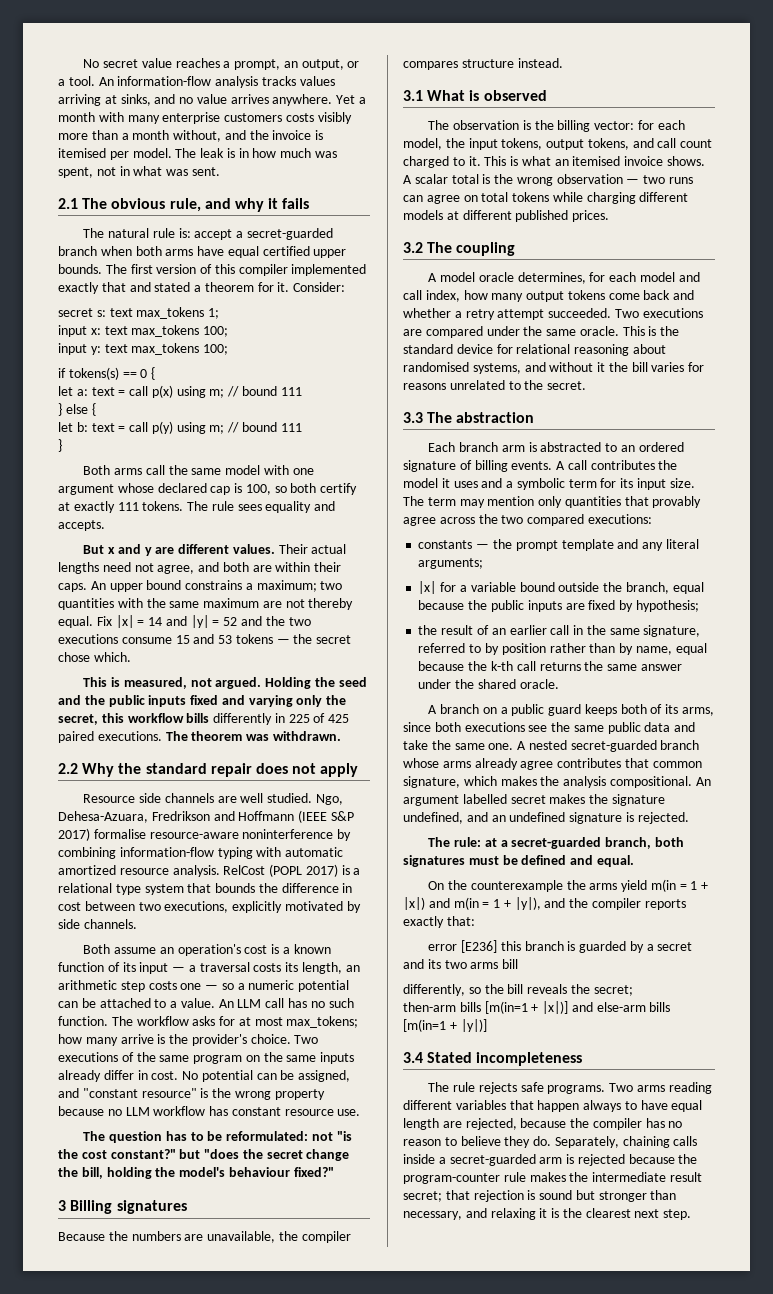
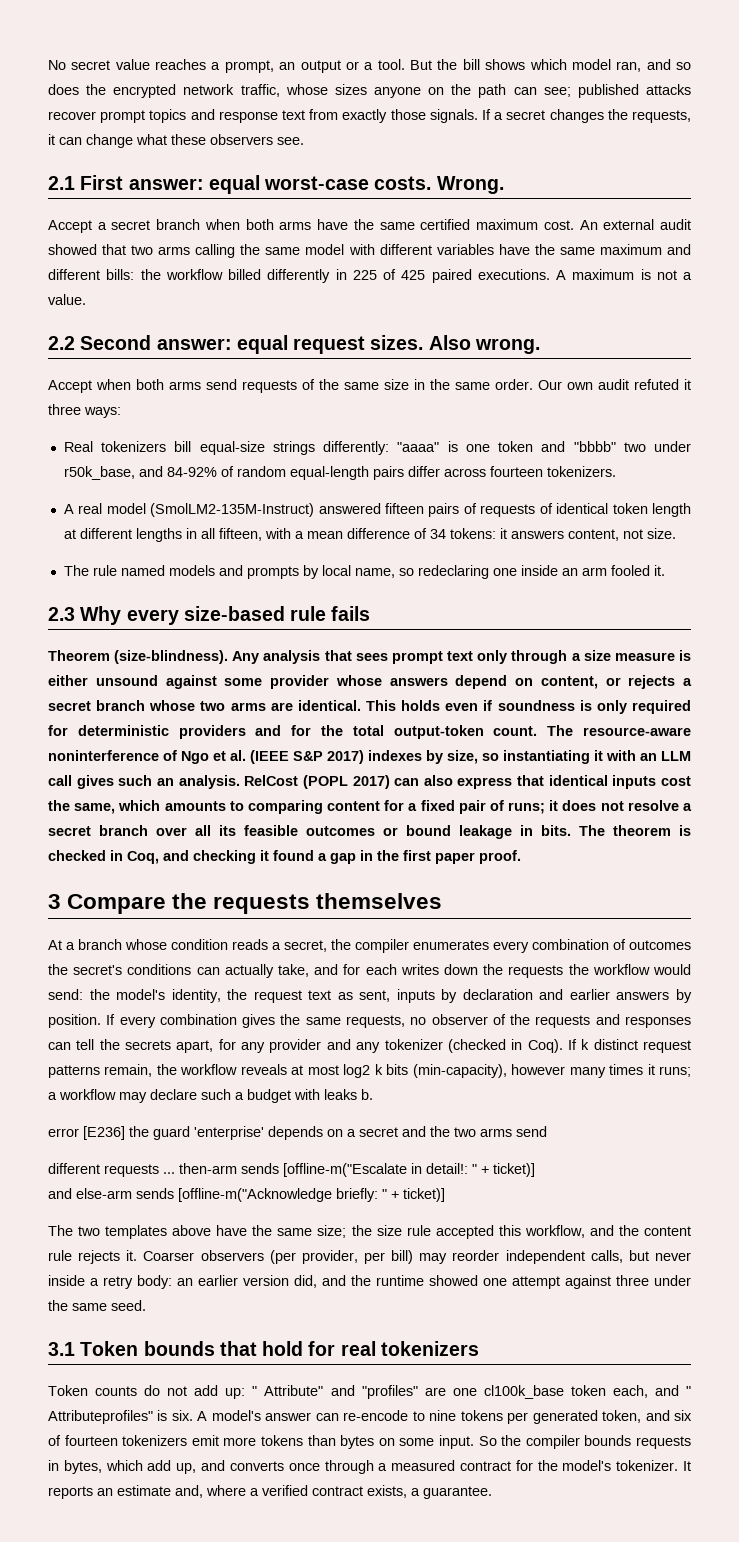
[301,59,344,70] output, -> [300,60,341,73] output
[98,76,335,88] [58,94,367,106] [58,112,352,124] [58,130,324,142] [58,148,338,160] [58,166,220,178] [58,198,310,212] [83,228,333,240] An information-flow analysis tracks values arriving at sinks, and no value arrives anywhere. Yet a month with many enterprise customers costs visibly more than a month without, and the invoice is itemised per model. The leak is in how much was spent, not in what was sent. // 2.1 The obvious rule, and why it fails // The natural rule is: accept a secret-guarded -> [410,59,691,72] [48,84,691,98] [48,109,691,123] [48,134,304,148] [48,175,504,194] [48,220,151,233] But the bill shows which model ran, and so does the encrypted network traffic, whose sizes anyone on the path can see; published attacks recover prompt topics and response text from exactly those signals. If a secret changes the requests, it can change what these observers see. // 2.1 First answer: equal worst-case costs. Wrong. // Accept a secret
[227,246,347,258] [58,264,367,276] [58,282,346,294] [58,307,220,319] [58,325,229,337] [58,343,229,355] [58,367,156,380] [58,385,302,398] [58,403,96,416] [58,421,302,434] [58,439,62,452] [83,465,314,475] [58,483,358,495] [58,501,336,513] [58,520,105,531] [83,544,347,556] [58,562,342,574] [58,580,343,592] [58,598,354,610] [58,615,311,628] [58,634,352,644] [58,652,131,662] [83,677,367,689] [58,695,347,707] [58,713,210,725] equal certified upper bounds. The first version of this compiler implemented exactly that and stated a theorem for it. Consider: // secret s: text max_tokens 1; // input x: text max_tokens 100; // input y: text max_tokens 100; // if tokens(s) == 0 { // let a: text = call p(x) using m; // bound 111 // } else { // let b: text = call p(y) using m; // bound 111 // } // Both arms call the same model with one argument whose declared cap is 100, so both certify at exactly 111 tokens. The rule sees equality and accepts. // But x and y are different values. Their actual lengths need not agree, and both are within their caps. An upper bound constrains a maximum; two quantities with the same maximum are not thereby equal. Fix |x| = 14 and |y| = 52 and the two executions consume 15 and 53 tokens — the secret chose which. // This is measured, not argued. Holding the seed and the public inputs fixed and varying only the secret, this workflow bills -> [353,219,692,230] [48,244,691,258] [48,269,261,280] the same certified maximum cost. An external audit showed that two arms calling the same model with different variables have the same maximum and different bills: the workflow billed
[165,731,341,741] [58,763,359,777] [83,793,343,805] [58,810,354,823] [58,828,352,841] [58,847,344,859] [58,864,361,877] [58,883,353,895] [58,901,361,913] [58,919,137,929] [83,944,331,956] [58,962,360,974] [58,980,350,992] [58,998,354,1008] [58,1016,359,1028] [58,1034,319,1046] [58,1052,355,1064] [58,1070,351,1082] [58,1088,325,1100] [58,1106,361,1116] [83,1131,352,1143] [58,1149,350,1161] [58,1167,334,1179] [58,1200,187,1214] [58,1231,351,1243] [403,58,563,70] [403,90,547,101] [428,120,685,132] [403,138,713,150] [403,156,706,168] [403,174,694,186] [403,192,689,204] [403,210,610,222] [403,242,516,256] [428,272,700,284] [403,290,695,302] [403,308,703,320] [403,326,680,338] [403,344,666,356] [403,362,705,374] [403,380,587,390] [403,412,535,423] [428,442,684,452] [403,460,678,472] [403,478,695,490] [403,496,702,508] [403,514,652,526] [418,539,699,551] [418,558,484,569] [418,581,704,594] [418,600,699,612] [418,625,701,637] [418,643,707,655] [418,661,682,671] [418,679,559,689] [428,704,715,716] [403,722,696,734] [403,740,700,752] [403,758,702,770] [403,776,711,788] [403,794,665,806] [403,812,689,824] [428,837,684,849] [403,855,634,867] [428,879,709,892] [403,897,686,910] [403,916,475,928] [428,940,693,953] [403,959,519,969] [403,984,633,996] [403,1001,671,1014] [403,1019,487,1032] [403,1052,583,1066] [428,1082,712,1094] [403,1100,703,1112] [403,1118,683,1130] [403,1136,698,1148] [403,1154,698,1166] [403,1172,702,1184] [403,1190,677,1202] [403,1208,692,1220] The theorem was withdrawn. // 2.2 Why the standard repair does not apply // Resource side channels are well studied. Ngo, Dehesa-Azuara, Fredrikson and Hoffmann (IEEE S&P 2017) formalise resource-aware noninterference by combining information-flow typing with automatic amortized resource analysis. RelCost (POPL 2017) is a relational type system that bounds the difference in cost between two executions, explicitly motivated by side channels. // Both assume an operation's cost is a known function of its input — a traversal costs its length, an arithmetic step costs one — so a numeric potential can be attached to a value. An LLM call has no such function. The workflow asks for at most max_tokens; how many arrive is the provider's choice. Two executions of the same program on the same inputs already differ in cost. No potential can be assigned, and "constant resource" is the wrong property because no LLM workflow has constant resource use. // The question has to be reformulated: not "is the cost constant?" but "does the secret change the bill, holding the model's behaviour fixed?" // 3 Billing signatures // Because the numbers are unavailable, the compiler compares structure instead. // 3.1 What is observed // The observation is the billing vector: for each model, the input tokens, output tokens, and call count charged to it. This is what an itemised invoice shows. A scalar total is the wrong observation — two runs can agree on total tokens while charging different models at different published prices. // 3.2 The coupling // A model oracle determines, for each model and call index, how many output tokens come back and whether a retry attempt succeeded. Two executions are compared under the same oracle. This is the standard device for relational reasoning about randomised systems, and without it the bill varies for reasons unrelated to the secret. // 3.3 The abstraction // Each branch arm is abstracted to an ordered signature of billing events. A call contributes the model it uses and a symbolic term for its input size. The term may mention only quantities that provably agree across the two compared executions: // constants — the prompt template and any literal arguments; // |x| for a variable bound outside the branch, equal because the public inputs are fixed by hypothesis; // the result of an earlier call in the same signature, referred to by position rather than by name, equal because the k-th call returns the same answer under the shared oracle. // A branch on a public guard keeps both of its arms, since both executions see the same public data and take the same one. A nested secret-guarded branch whose arms already agree contributes that common signature, which makes the analysis compositional. An argument labelled secret makes the signature undefined, and an undefined signature is rejected. // The rule: at a secret-guarded branch, both signatures must be defined and equal. // On the counterexample the arms yield m(in = 1 + |x|) and m(in = 1 + |y|), and the compiler reports exactly that: // error [E236] this branch is guarded by a secret and its two arms bill // differently, so the bill reveals the secret; // then-arm bills [m(in=1 + |x|)] and else-arm bills [m(in=1 + |y|)] // 3.4 Stated incompleteness // The rule rejects safe programs. Two arms reading different variables that happen always to have equal length are rejected, because the compiler has no reason to believe they do. Separately, chaining calls inside a secret-guarded arm is rejected because the program-counter rule makes the intermediate result secret; that rejection is sound but stronger than necessary, and relaxing it is the clearest next step. -> [556,269,692,280] [48,294,86,305] [48,335,540,354] [48,379,691,393] [48,404,121,418] [63,441,691,455] [63,466,616,480] [63,503,692,517] [63,528,676,542] [63,565,665,579] [48,606,371,625] [48,650,691,664] [48,675,692,689] [48,700,691,714] [48,725,691,739] [48,750,691,764] [48,775,691,789] [48,800,692,814] [48,825,691,839] [48,850,521,864] [48,893,443,914] [48,939,691,953] [48,964,691,978] [48,989,692,1003] [48,1014,691,1028] [48,1039,692,1053] [48,1064,691,1078] [48,1089,373,1103] [48,1126,547,1140] [48,1163,535,1177] [48,1188,445,1202] [48,1225,691,1239] [48,1250,691,1264] [48,1275,691,1289] [48,1300,146,1311] [48,1341,479,1356] [48,1385,691,1399] [48,1410,692,1424] [48,1435,692,1449] [48,1460,691,1474] [48,1485,492,1499] A maximum is not a value. // 2.2 Second answer: equal request sizes. Also wrong. // Accept when both arms send requests of the same size in the same order. Our own audit refuted it three ways: // Real tokenizers bill equal-size strings differently: "aaaa" is one token and "bbbb" two under r50k_base, and 84-92% of random equal-length pairs differ across fourteen tokenizers. // A real model (SmolLM2-135M-Instruct) answered fifteen pairs of requests of identical token length at different lengths in all fifteen, with a mean difference of 34 tokens: it answers content, not size. // The rule named models and prompts by local name, so redeclaring one inside an arm fooled it. // 2.3 Why every size-based rule fails // Theorem (size-blindness). Any analysis that sees prompt text only through a size measure is either unsound against some provider whose answers depend on content, or rejects a secret branch whose two arms are identical. This holds even if soundness is only required for deterministic providers and for the total output-token count. The resource-aware noninterference of Ngo et al. (IEEE S&P 2017) indexes by size, so instantiating it with an LLM call gives such an analysis. RelCost (POPL 2017) can also express that identical inputs cost the same, which amounts to comparing content for a fixed pair of runs; it does not resolve a secret branch over all its feasible outcomes or bound leakage in bits. The theorem is checked in Coq, and checking it found a gap in the first paper proof. // 3 Compare the requests themselves // At a branch whose condition reads a secret, the compiler enumerates every combination of outcomes the secret's conditions can actually take, and for each writes down the requests the workflow would send: the model's identity, the request text as sent, inputs by declaration and earlier answers by position. If every combination gives the same requests, no observer of the requests and responses can tell the secrets apart, for any provider and any tokenizer (checked in Coq). If k distinct request patterns remain, the workflow reveals at most log2 k bits (min-capacity), however many times it runs; a workflow may declare such a budget with leaks b. // error [E236] the guard 'enterprise' depends on a secret and the two arms send // different requests ... then-arm sends [offline-m("Escalate in detail!: " + ticket)] // and else-arm sends [offline-m("Acknowledge briefly: " + ticket)] // The two templates above have the same size; the size rule accepted this workflow, and the content rule rejects it. Coarser observers (per provider, per bill) may reorder independent calls, but never inside a retry body: an earlier version did, and the runtime showed one attempt against three under the same seed. // 3.1 Token bounds that hold for real tokenizers // Token counts do not add up: " Attribute" and "profiles" are one cl100k_base token each, and " Attributeprofiles" is six. A model's answer can re-encode to nine tokens per generated token, and six of fourteen tokenizers emit more tokens than bytes on some input. So the compiler bounds requests in bytes, which add up, and converts once through a measured contract for the model's tokenizer. It reports an estimate and, where a verified contract exists, a guarantee.

